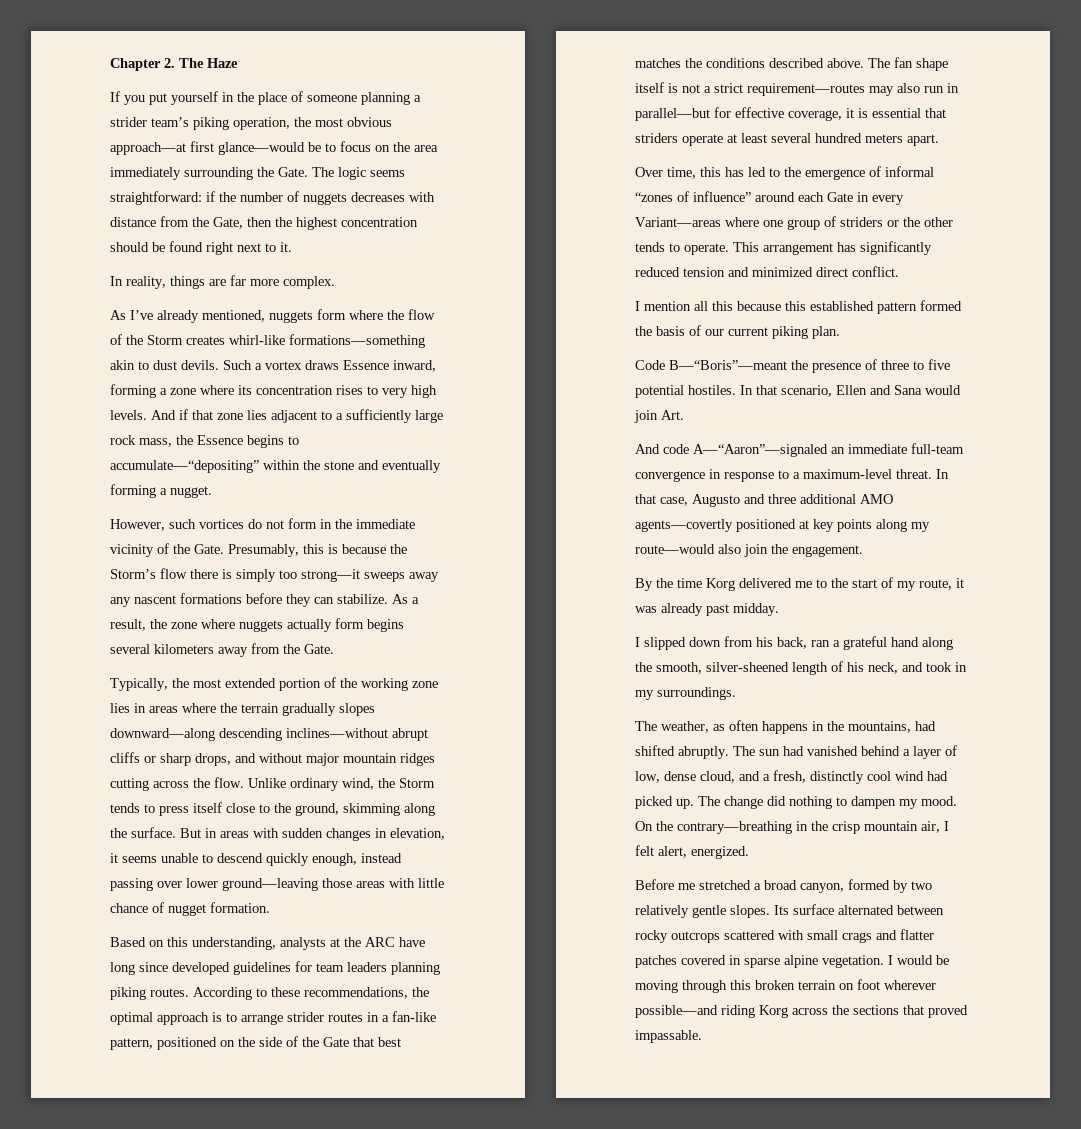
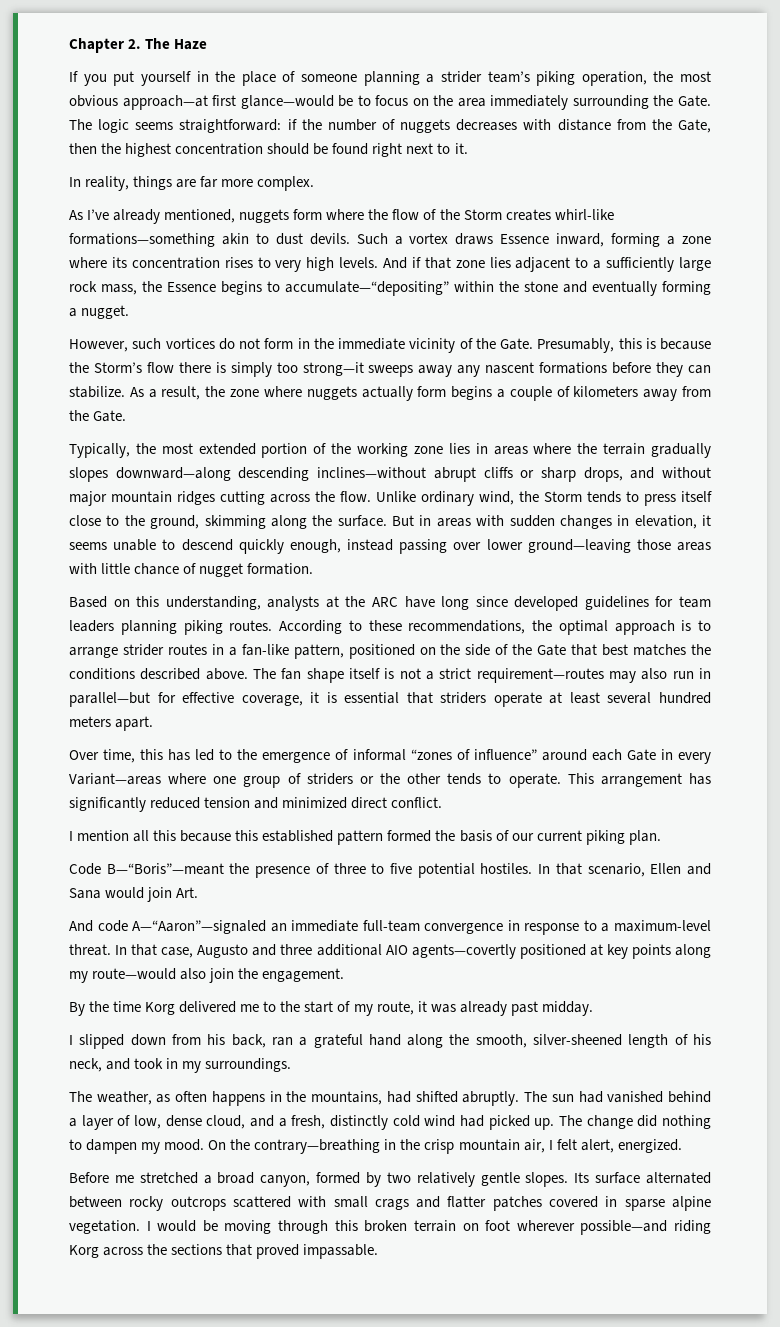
[110,644,150,654] several -> [496,386,570,401] a couple of
[860,494,893,504] AMO -> [385,945,408,955] AIO
[867,771,891,781] cool -> [392,1115,420,1127] cold

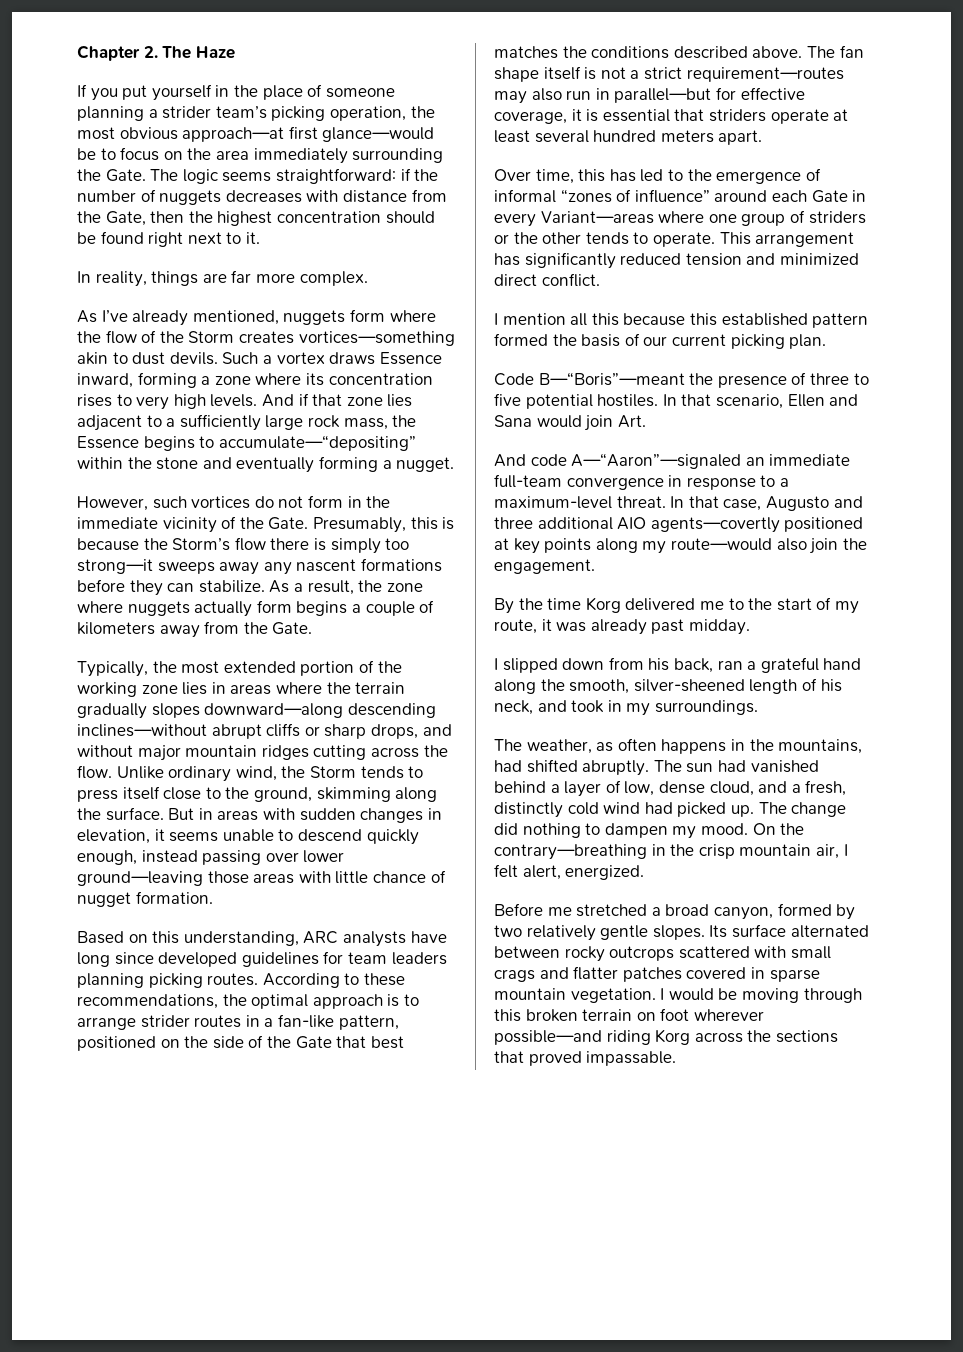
[536,71,576,86] piking -> [271,106,326,121] picking
[554,209,614,220] [69,233,215,247] whirl-like formations—something -> [298,331,455,346] vortices—something
[267,596,398,611] analysts at the ARC -> [303,931,406,947] ARC analysts
[183,620,223,635] piking -> [148,973,203,988] picking
[585,830,625,845] piking -> [730,334,785,349] picking
[672,1196,711,1211] alpine -> [494,988,566,1000] mountain

